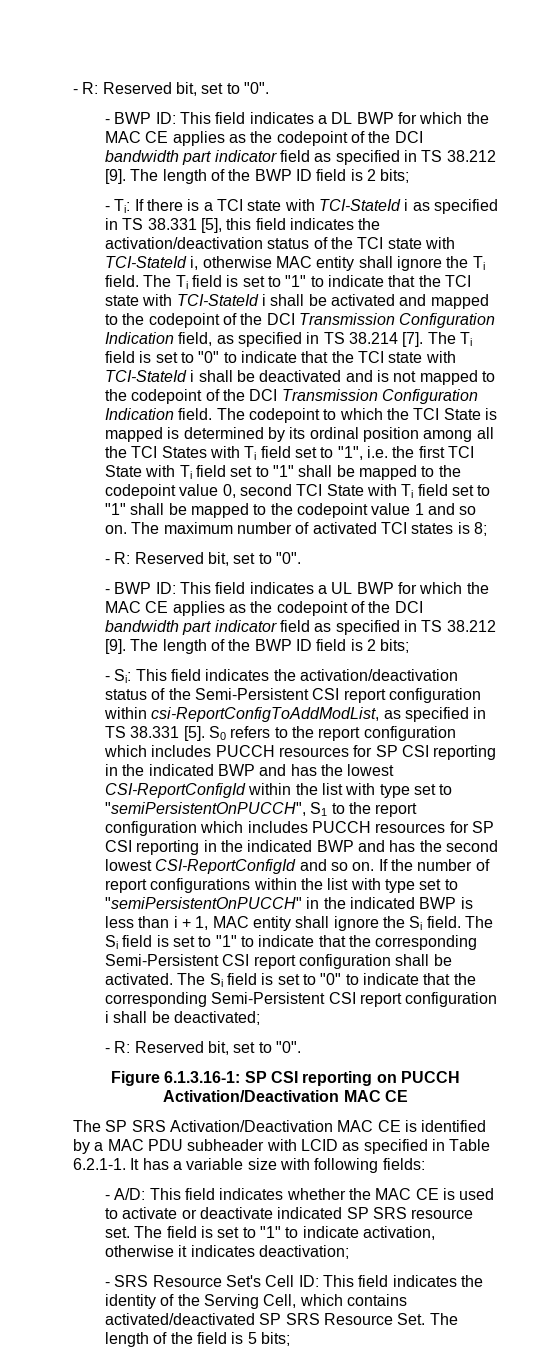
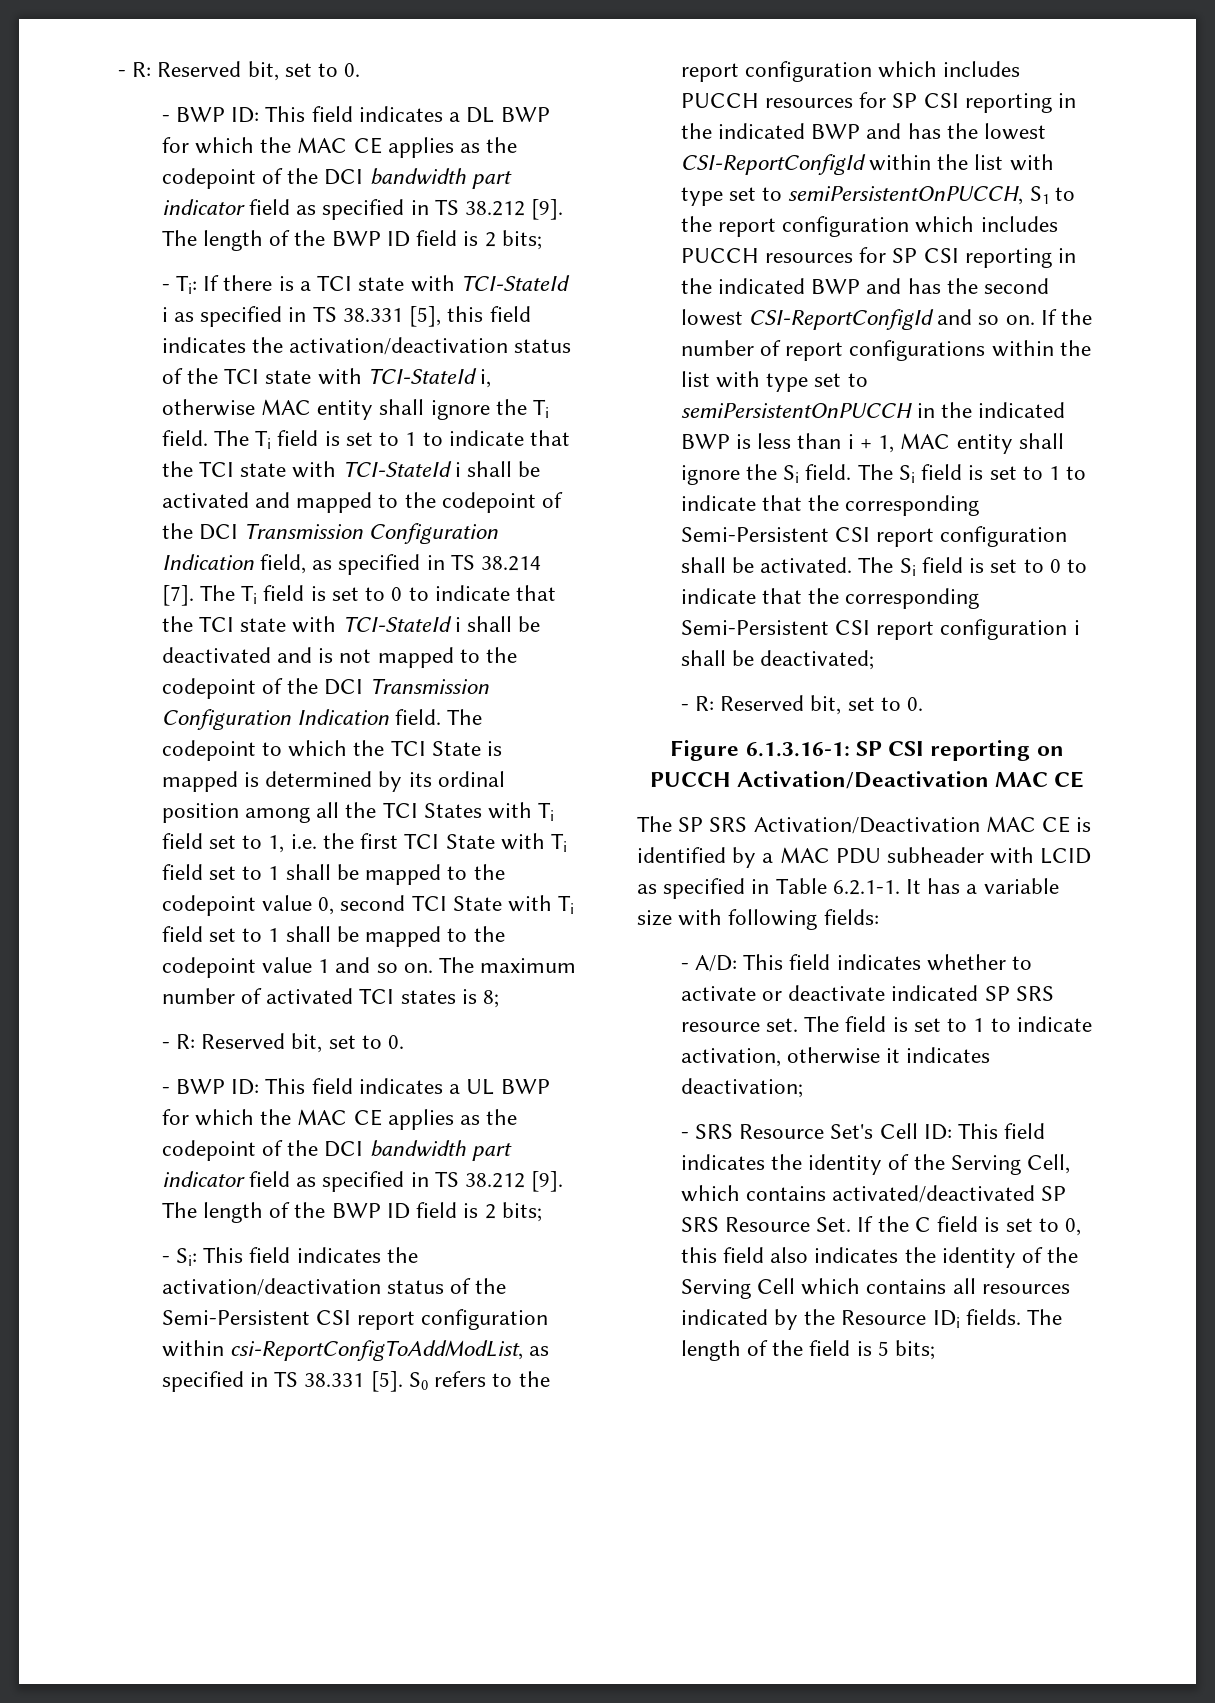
[73,82,269,96] - R: Reserved bit, set to "0". -> [118,61,361,81] - R: Reserved bit, set to 0.
[285,275,307,287] "1" -> [405,432,417,446] 1
[198,351,220,363] "0" -> [391,587,403,601] 0
[337,446,363,460] "1", -> [268,835,285,853] 1,
[272,465,294,477] "1" -> [268,866,280,880] 1
[104,503,126,515] "1" -> [268,928,280,942] 1
[275,552,301,564] "0". -> [388,1035,405,1049] 0.
[104,802,306,816] "semiPersistentOnPUCCH", -> [788,186,1024,205] semiPersistentOnPUCCH,
[104,897,302,909] "semiPersistentOnPUCCH" -> [680,403,912,418] semiPersistentOnPUCCH
[215,935,237,947] "1" -> [1048,466,1060,480] 1
[320,973,342,985] "0" -> [1049,559,1061,573] 0
[275,1041,301,1053] "0". -> [907,697,924,711] 0.
[348,1188,495,1200] the MAC CE is used -> (1006, 962) none
[259,1226,281,1238] "1" -> [973,1018,985,1032] 1
(426, 1319) none -> [857,1216,1081,1236] [680,1247,1079,1268] [680,1278,1070,1299] [680,1309,1021,1330] If the C field is set to 0, this field also indicates the identity of the Serving Cell which contains all resources indicated by the Resource IDi fields.

